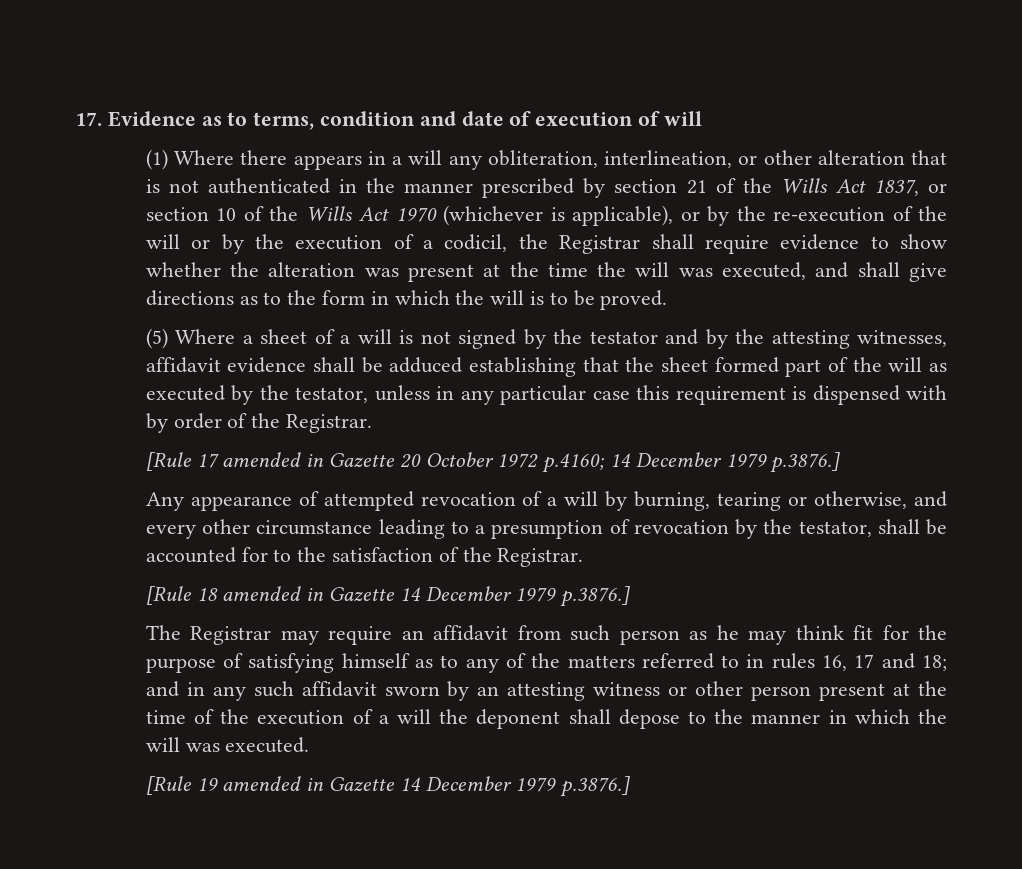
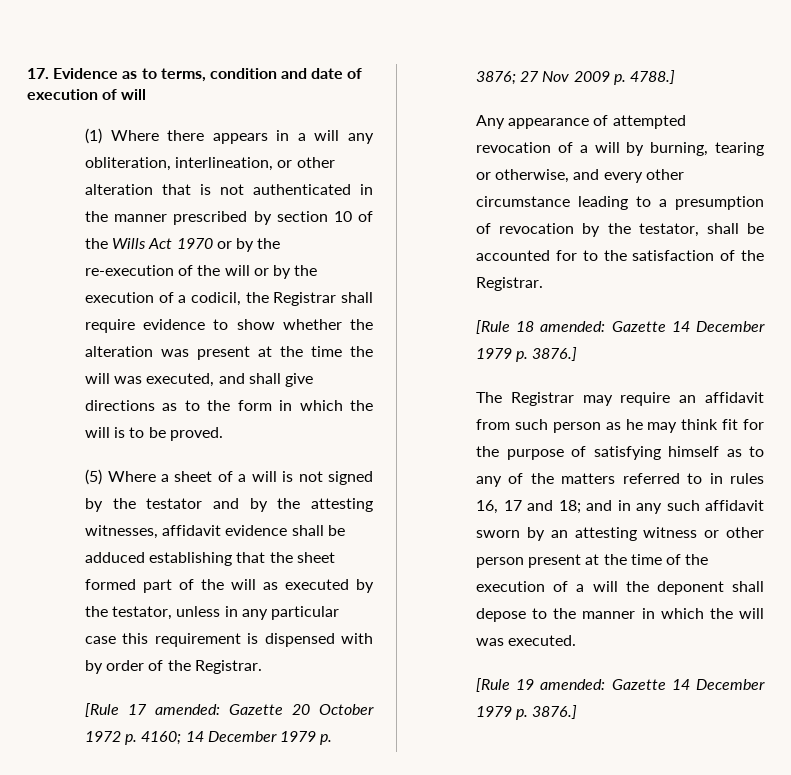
[686,178,947,196] [145,207,209,221] 21 of the Wills Act 1837, or section -> (328, 216) none
[443,205,674,226] (whichever is applicable), -> (213, 243) none
[222,452,325,467] amended in -> [155,704,221,715] amended:
[542,452,841,473] p.4160; 14 December 1979 p.3876.] -> [125,731,333,745] [476,70,675,85] p. 4160; 14 December 1979 p. 3876; 27 Nov 2009 p. 4788.]
[222,586,631,607] amended in Gazette 14 December 1979 p.3876.] -> [540,321,765,332] [476,347,578,362] amended: Gazette 14 December 1979 p. 3876.]
[222,776,631,797] amended in Gazette 14 December 1979 p.3876.] -> [540,679,765,690] [476,705,578,720] amended: Gazette 14 December 1979 p. 3876.]

